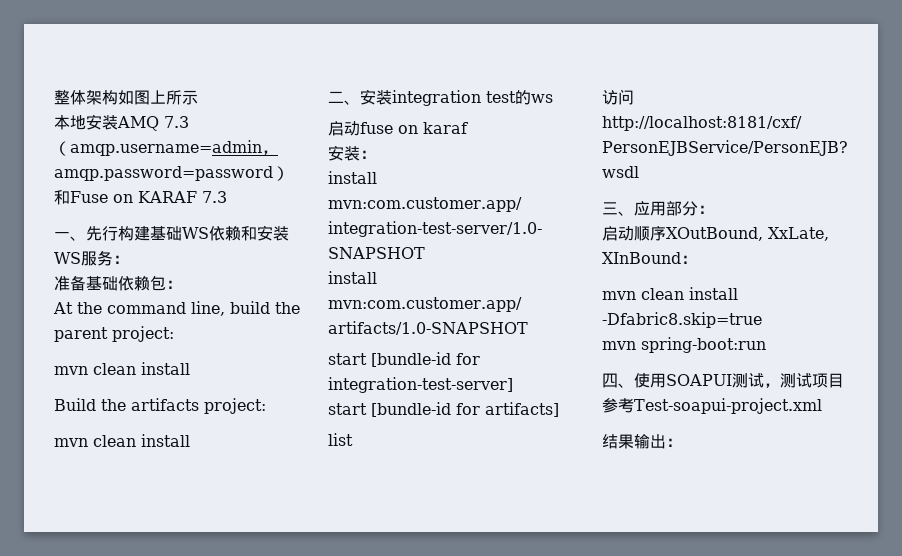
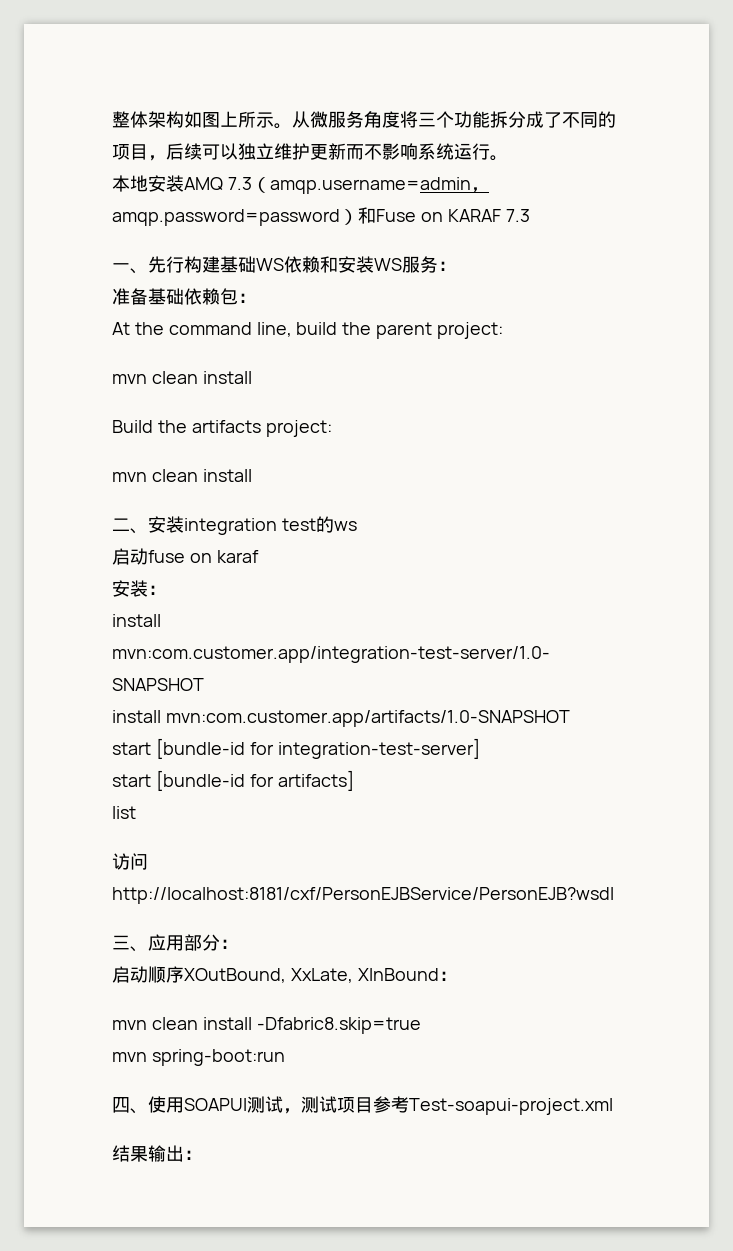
(198, 97) none -> [274,111,616,129] [112,143,508,161] 。从微服务角度将三个功能拆分成了不同的项目，后续可以独立维护更新而不影响系统运行。

